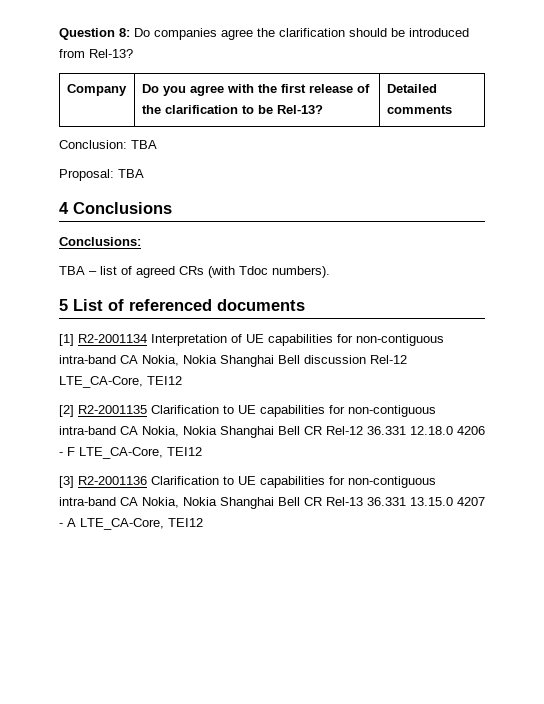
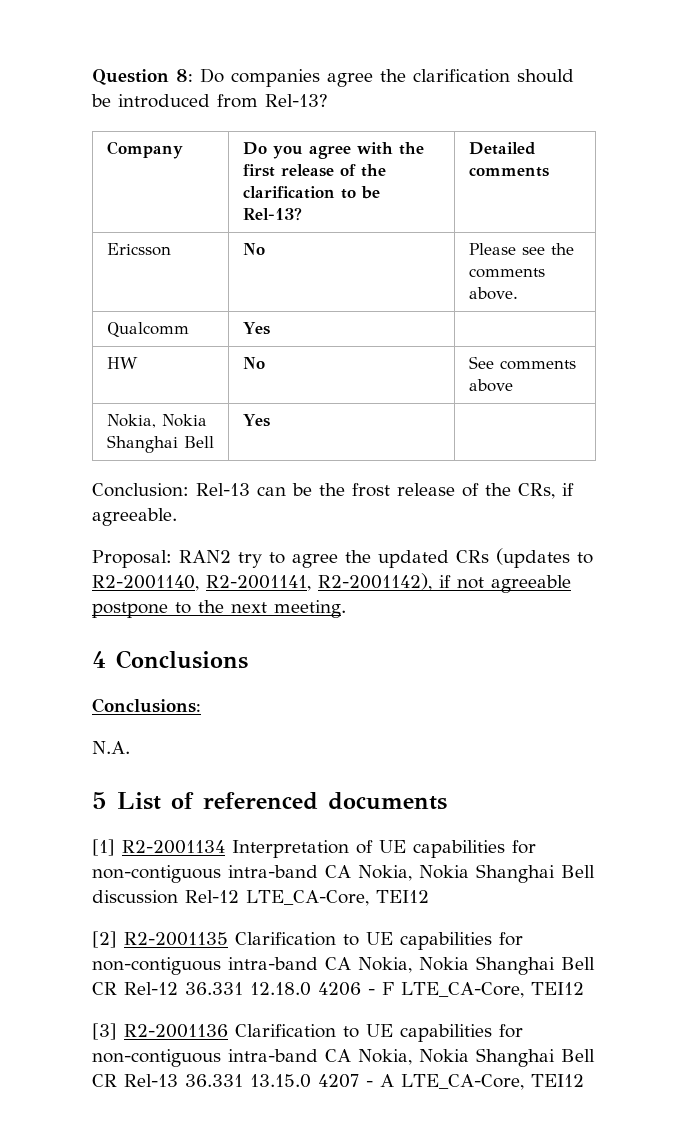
[59,140,157,149] [59,169,144,181] [59,202,172,214] [59,237,141,246] [59,266,330,278] // Conclusion: TBA // Proposal: TBA // 4 Conclusions // Conclusions: // TBA – list of agreed CRs (with Tdoc numbers). -> [106,243,171,256] [242,243,265,255] [468,243,574,255] [468,268,545,278] [468,287,518,300] [106,322,189,337] [242,322,270,335] [106,357,138,369] [242,357,265,369] [468,356,576,370] [468,379,513,392] [106,414,207,428] [106,435,214,453] [242,414,270,427] [92,483,574,499] [92,508,177,526] [92,548,593,568] [92,573,571,593] [92,600,346,618] [92,650,248,669] [92,698,201,713] [92,741,130,754] // Ericsson | No | Please see the comments above. // Qualcomm | Yes | // HW | No | See comments above // Nokia, Nokia Shanghai Bell | Yes | // Conclusion: Rel-13 can be the frost release of the CRs, if agreeable. // Proposal: RAN2 try to agree the updated CRs (updates to R2-2001140, R2-2001141, R2-2001142), if not agreeable postpone to the next meeting. // 4 Conclusions // Conclusions: // N.A.

